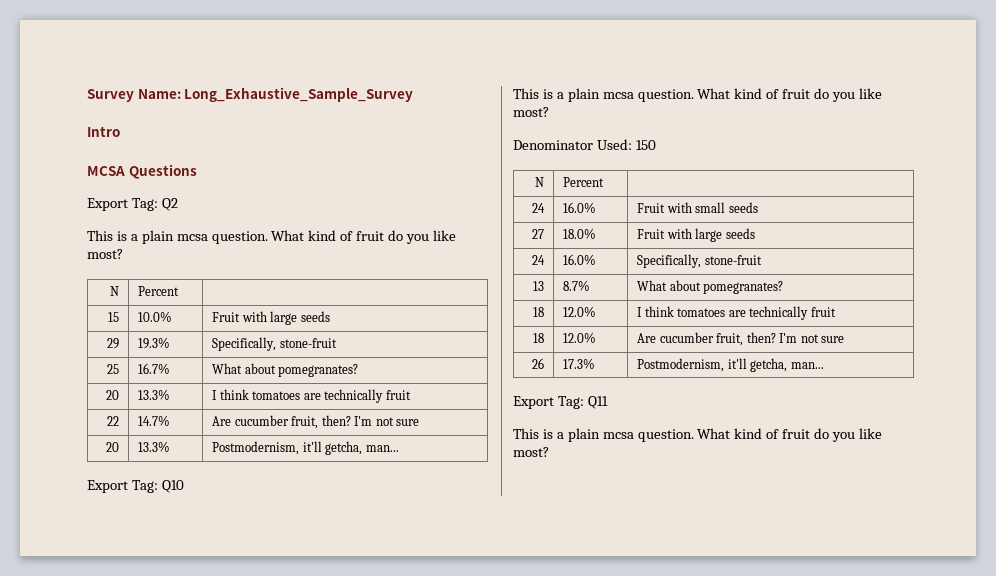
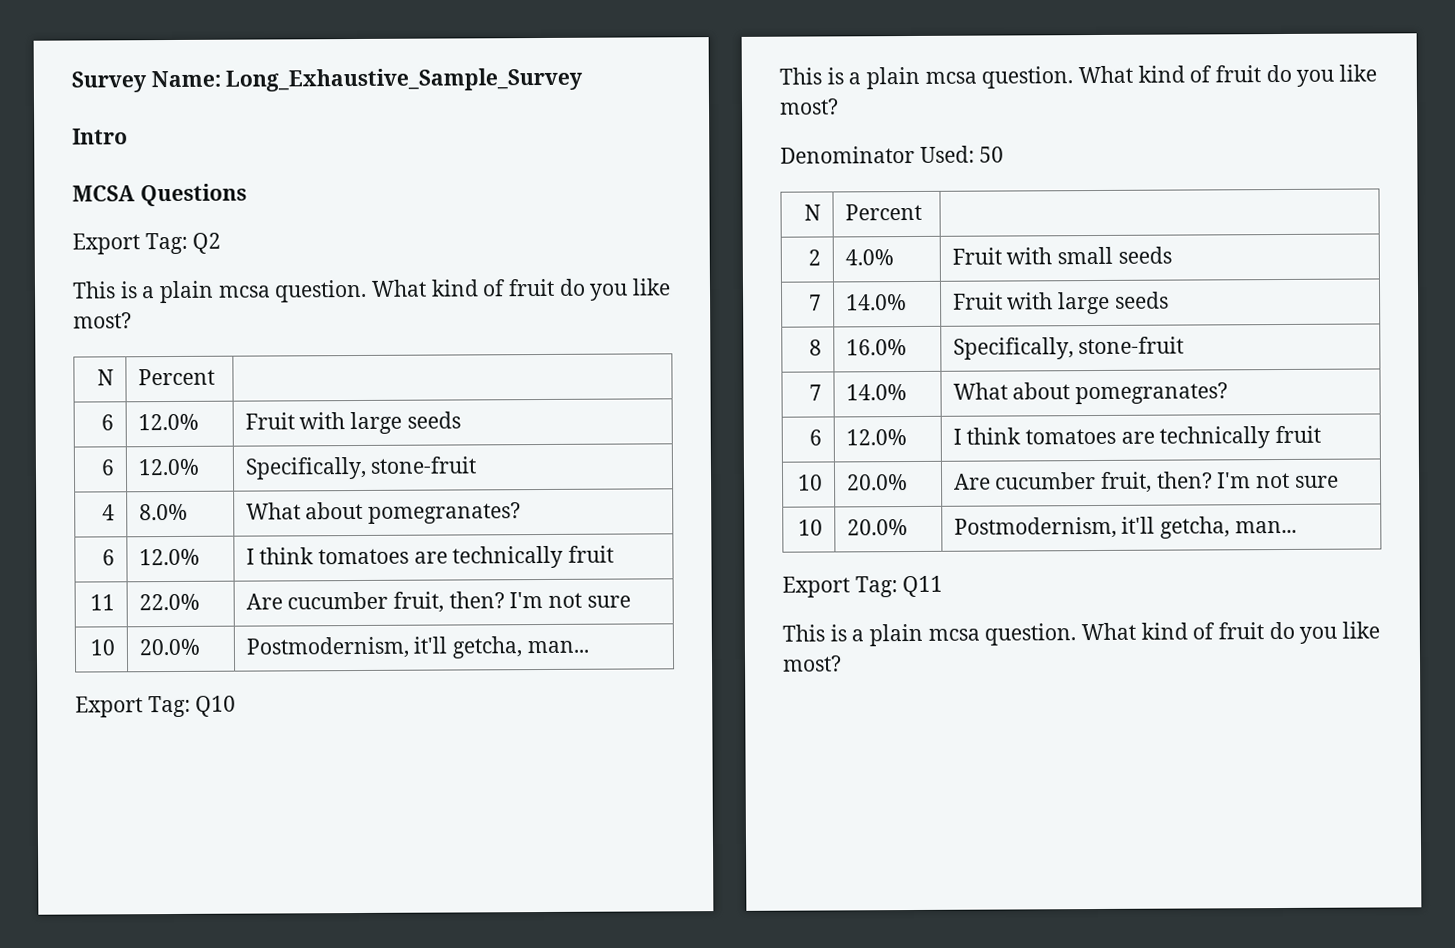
[107,312,119,322] [138,311,173,322] [212,311,330,325] [106,338,119,349] [138,337,171,349] [212,337,337,351] [106,364,119,374] [138,363,171,374] [212,363,359,377] [105,390,119,400] [138,389,171,400] [212,389,411,403] [106,416,119,426] [138,415,171,426] [212,415,420,429] [105,442,119,452] [138,441,171,452] 15 | 10.0% | Fruit with large seeds // 29 | 19.3% | Specifically, stone-fruit // 25 | 16.7% | What about pomegranates? // 20 | 13.3% | I think tomatoes are technically fruit // 22 | 14.7% | Are cucumber fruit, then? I'm not sure // 20 | 13.3% -> [101,414,115,431] [137,413,199,431] [244,411,461,435] [101,459,115,476] [137,458,199,476] [244,456,477,480] [102,504,116,521] [138,503,188,521] [245,501,522,524] [102,549,116,566] [138,548,200,566] [245,545,615,569] [90,594,116,611] [138,593,200,611] [245,591,631,613] [90,639,116,656] [138,638,200,656] 6 | 12.0% | Fruit with large seeds // 6 | 12.0% | Specifically, stone-fruit // 4 | 8.0% | What about pomegranates? // 6 | 12.0% | I think tomatoes are technically fruit // 11 | 22.0% | Are cucumber fruit, then? I'm not sure // 10 | 20.0%
[635,140,656,150] [534,177,544,187] [563,177,605,187] [531,203,545,213] [563,202,597,213] 150 // N | Percent | // 24 | 16.0% -> [979,146,1005,163] [804,204,822,221] [844,203,922,221] [808,249,822,266] [844,249,894,266] 50 // N | Percent | // 2 | 4.0%
[531,229,544,239] [563,228,597,239] [637,228,755,242] [531,255,545,265] 27 | 18.0% | Fruit with large seeds // 24 -> [809,294,823,311] [845,294,907,311] [952,291,1169,315] [809,339,823,356] 7 | 14.0% | Fruit with large seeds // 8
[532,281,544,291] [563,280,591,291] [637,280,784,294] [532,307,544,317] [563,306,597,317] [637,306,836,320] [532,333,544,343] [563,332,597,343] [637,332,845,346] [531,358,544,369] [563,358,596,369] 13 | 8.7% | What about pomegranates? // 18 | 12.0% | I think tomatoes are technically fruit // 18 | 12.0% | Are cucumber fruit, then? I'm not sure // 26 | 17.3% -> [809,384,823,401] [845,384,907,401] [952,382,1229,405] [809,429,823,446] [845,429,907,446] [952,425,1322,449] [798,474,824,491] [846,474,908,491] [953,471,1339,493] [798,519,824,536] [846,519,908,536] 7 | 14.0% | What about pomegranates? // 6 | 12.0% | I think tomatoes are technically fruit // 10 | 20.0% | Are cucumber fruit, then? I'm not sure // 10 | 20.0%

